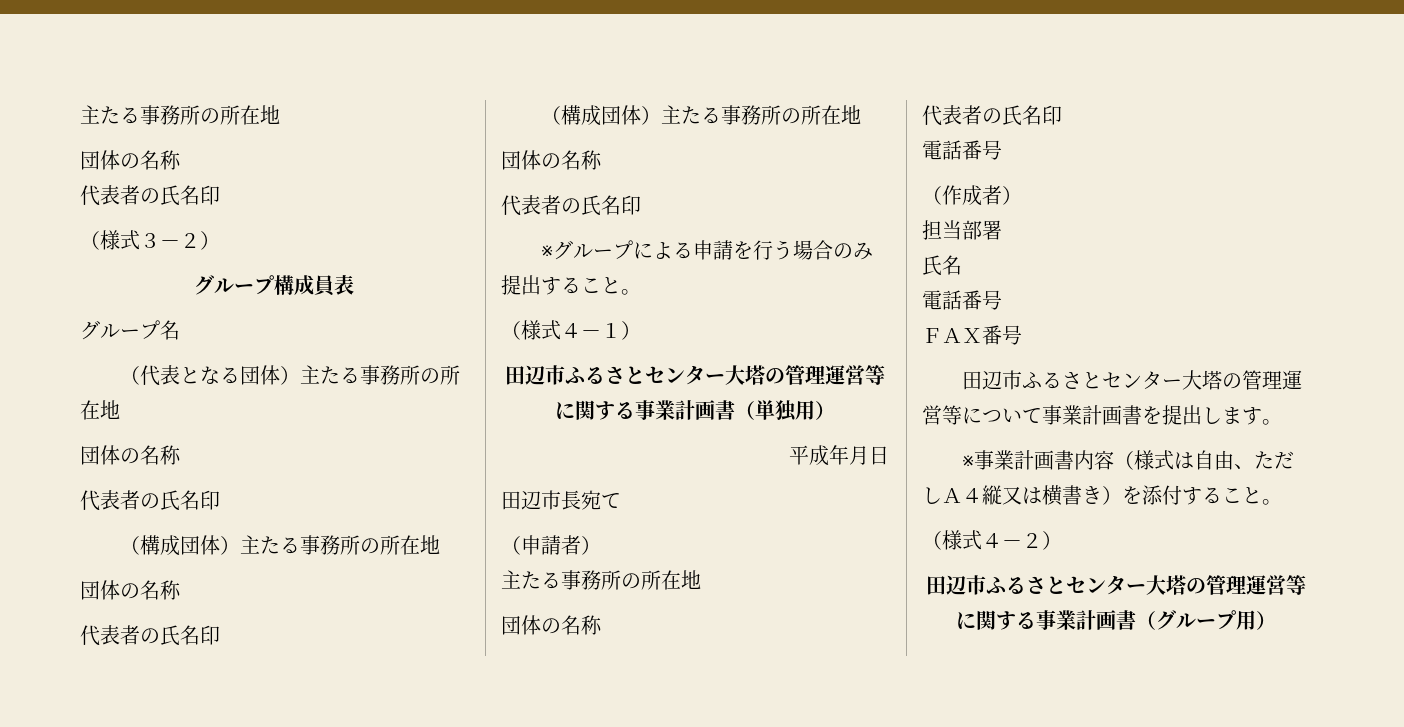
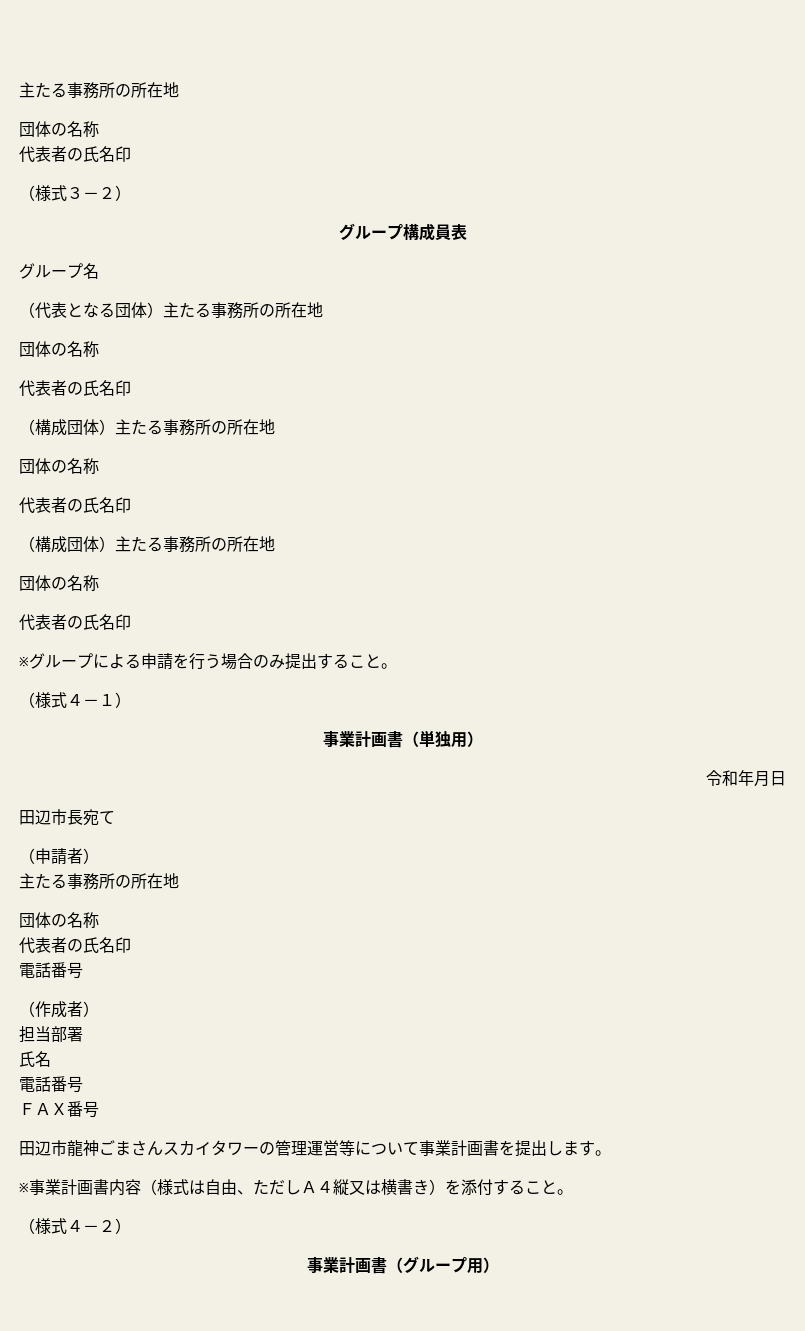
[505,365,885,385] [555,400,635,420] 田辺市ふるさとセンター大塔の管理運営等に関する -> (131, 700) none
[789,445,829,466] 平成 -> [706,770,738,786] 令和
[1022,370,1223,390] ふるさとセンター大塔 -> [67,1140,259,1156] 龍神ごまさんスカイタワー
[926,575,1306,595] [956,610,1036,630] 田辺市ふるさとセンター大塔の管理運営等に関する -> (131, 1226) none

